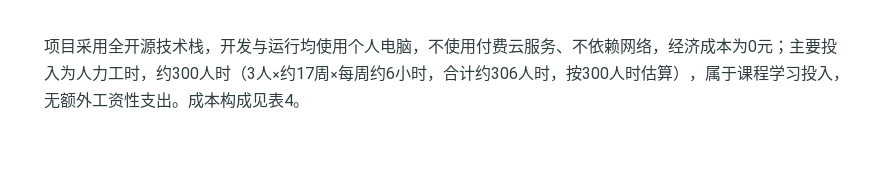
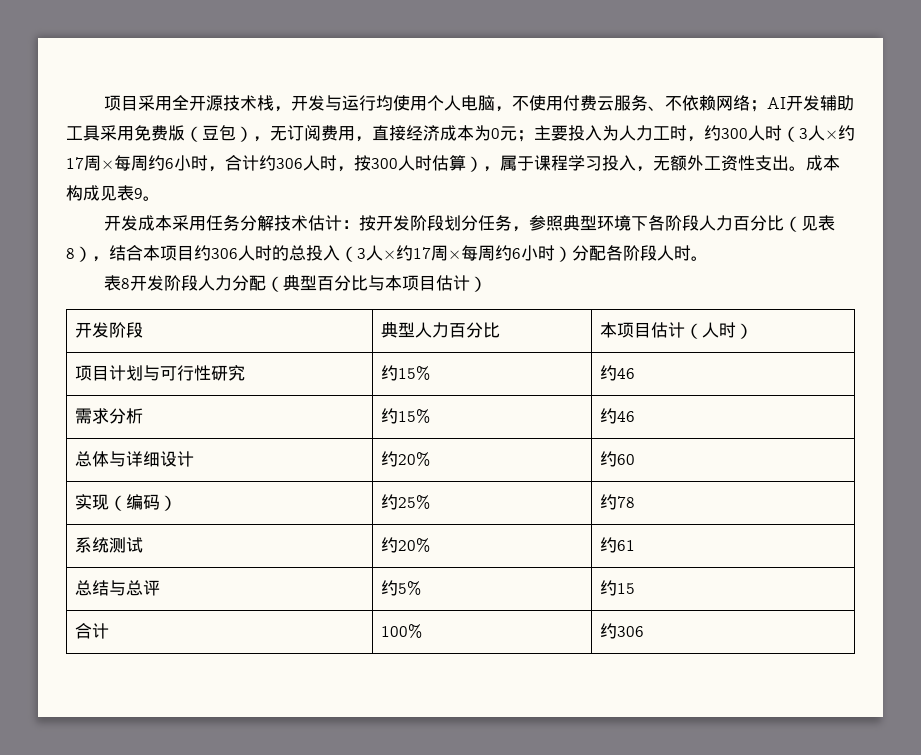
[652,48,668,55] ， -> [749,95,854,112] [66,125,406,142] ；AI开发辅助工具采用免费版（豆包），无订阅费用，直接
[284,94,309,108] 4。 -> [134,188,160,201] [103,215,835,232] [66,245,708,262] [103,275,487,292] [75,322,144,338] [381,322,501,338] [600,322,754,339] [75,365,246,381] [381,365,431,381] [600,365,636,381] [75,408,144,424] [381,408,431,424] [600,408,636,424] [75,451,195,467] [381,451,431,467] [600,451,636,467] [75,494,178,511] [381,494,431,510] [600,494,636,510] [75,537,144,553] [381,537,431,553] [600,537,636,553] [75,580,161,596] [381,580,422,596] [600,580,636,596] [75,623,110,639] [381,624,423,638] [600,623,645,639] 9。 // 开发成本采用任务分解技术估计：按开发阶段划分任务，参照典型环境下各阶段人力百分比（见表8），结合本项目约306人时的总投入（3人×约17周×每周约6小时）分配各阶段人时。 // 表8开发阶段人力分配（典型百分比与本项目估计） // 开发阶段 | 典型人力百分比 | 本项目估计（人时） // 项目计划与可行性研究 | 约15% | 约46 // 需求分析 | 约15% | 约46 // 总体与详细设计 | 约20% | 约60 // 实现（编码） | 约25% | 约78 // 系统测试 | 约20% | 约61 // 总结与总评 | 约5% | 约15 // 合计 | 100% | 约306

